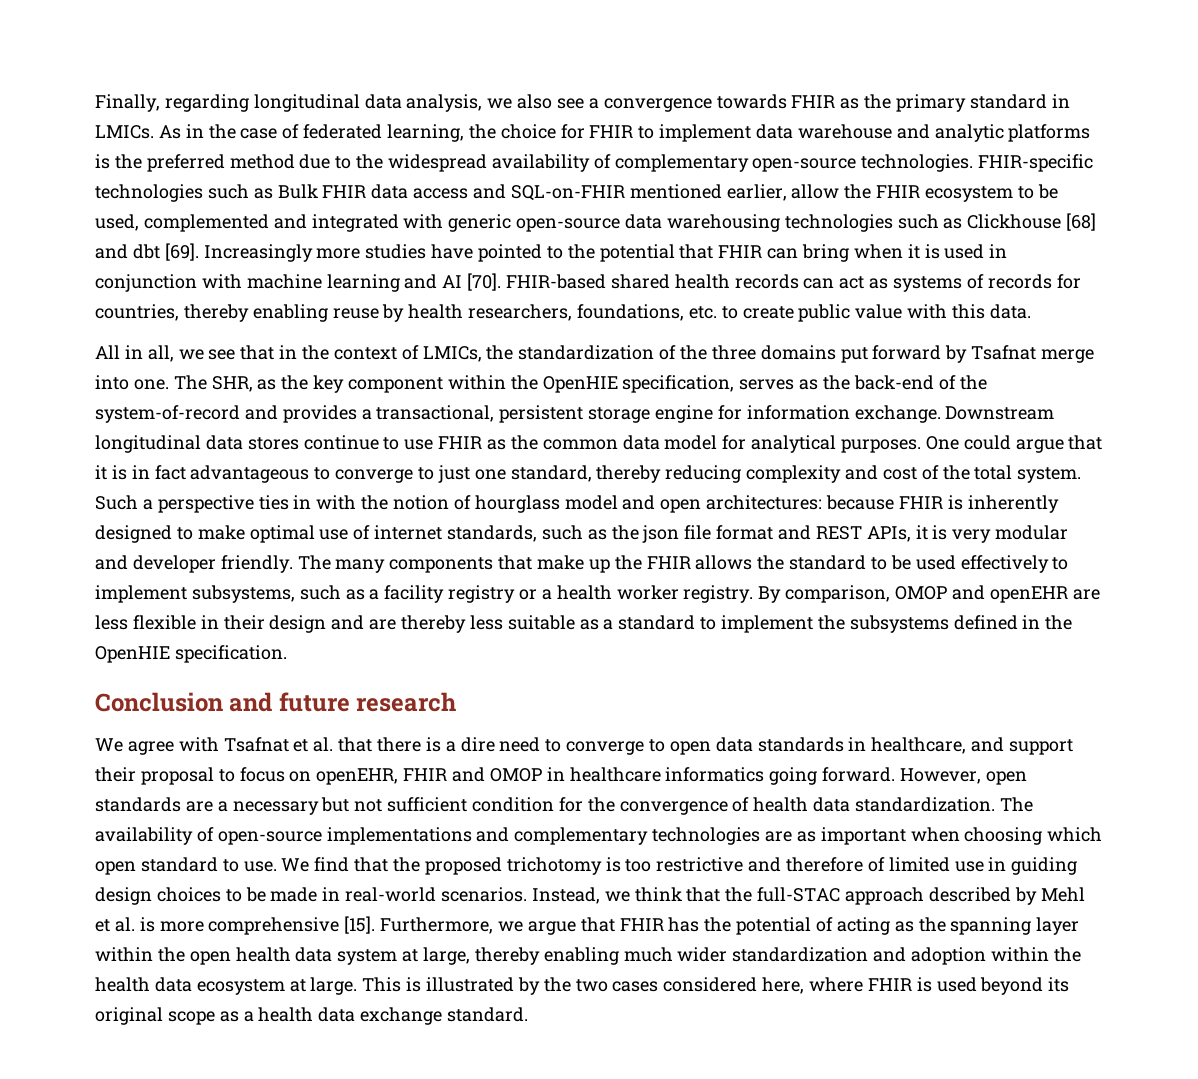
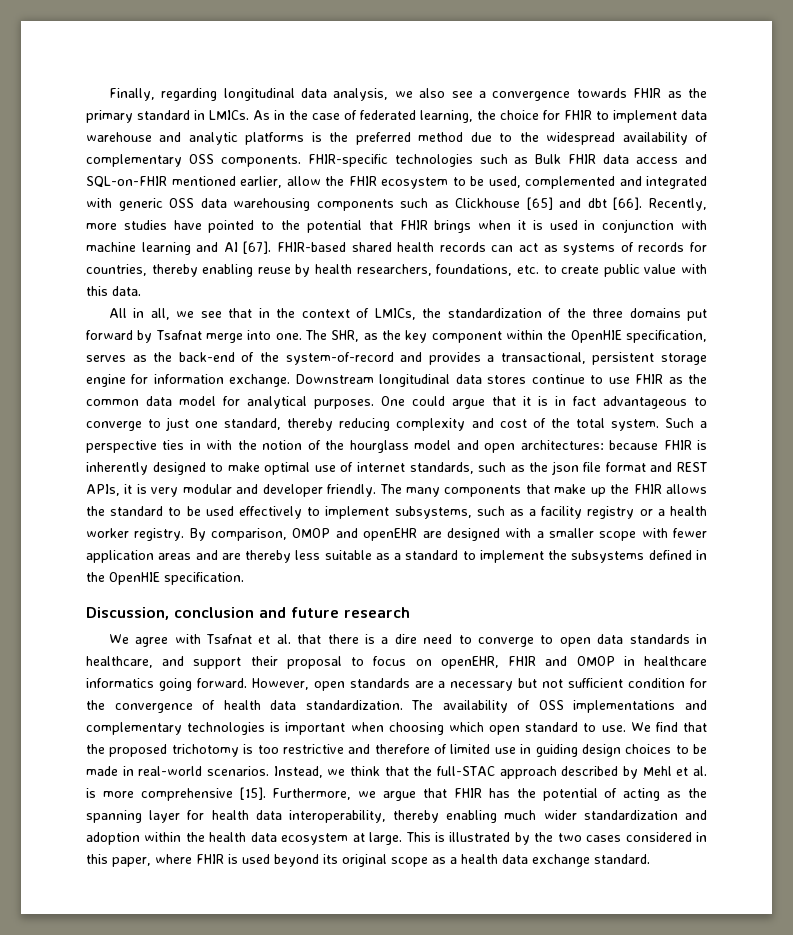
[752,154,974,172] open-source technologies. -> [188,154,301,167] OSS components.
[516,218,621,232] open-source -> [169,198,195,208] OSS
[784,214,893,232] technologies -> [316,199,394,211] components
[1066,213,1097,231] [68] -> [526,197,553,210] [65]
[164,243,313,262] [69]. Increasingly -> [613,197,708,211] [66]. Recently,
[767,244,850,262] can bring -> [434,220,472,233] brings
[467,273,502,291] [70]. -> [243,241,272,254] [67].
(471, 502) none -> [325,440,345,450] the
[95,615,327,633] less flexible in their design -> [446,528,707,541] [86,550,192,563] designed with a smaller scope with fewer application areas
[95,692,223,712] Conclusion -> [86,607,254,620] Discussion, conclusion
[217,831,322,845] open-source -> [538,700,564,710] OSS
[765,831,816,842] are as -> [270,722,281,732] is
[95,947,471,965] within the open health data system at large, -> [187,810,386,823] for health data interoperability,
[762,977,805,994] here, -> [696,832,707,842] [86,854,151,867] in this paper,

